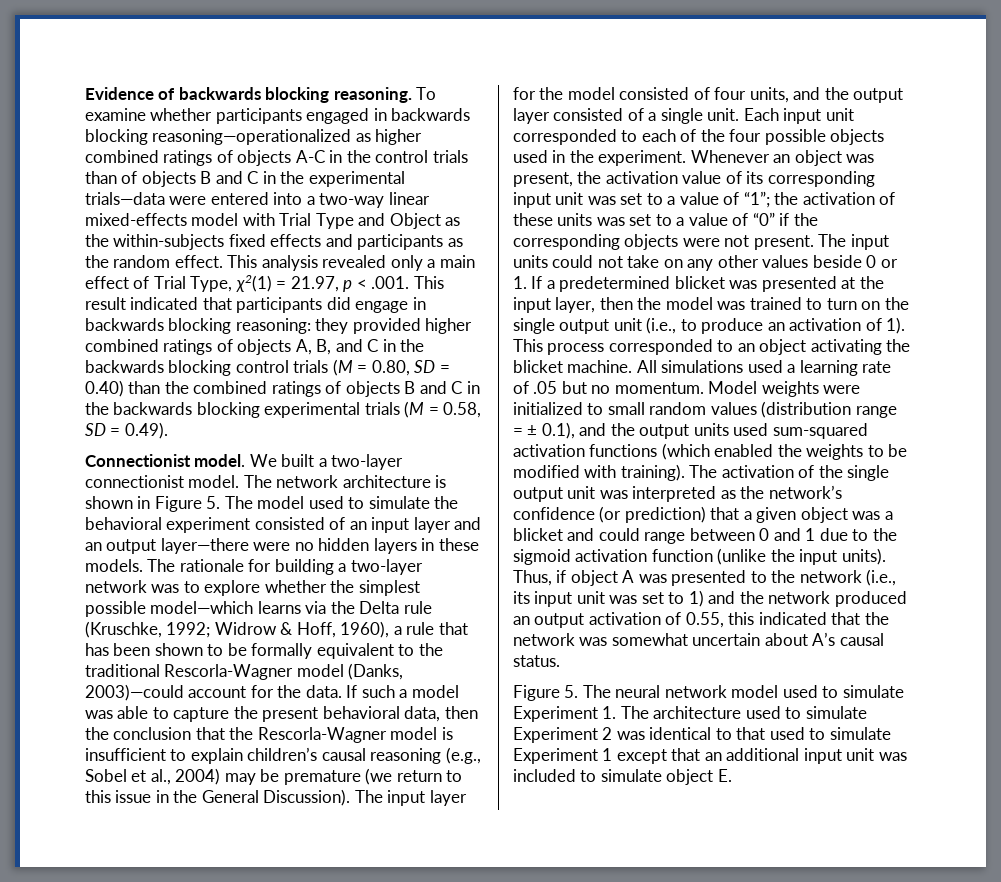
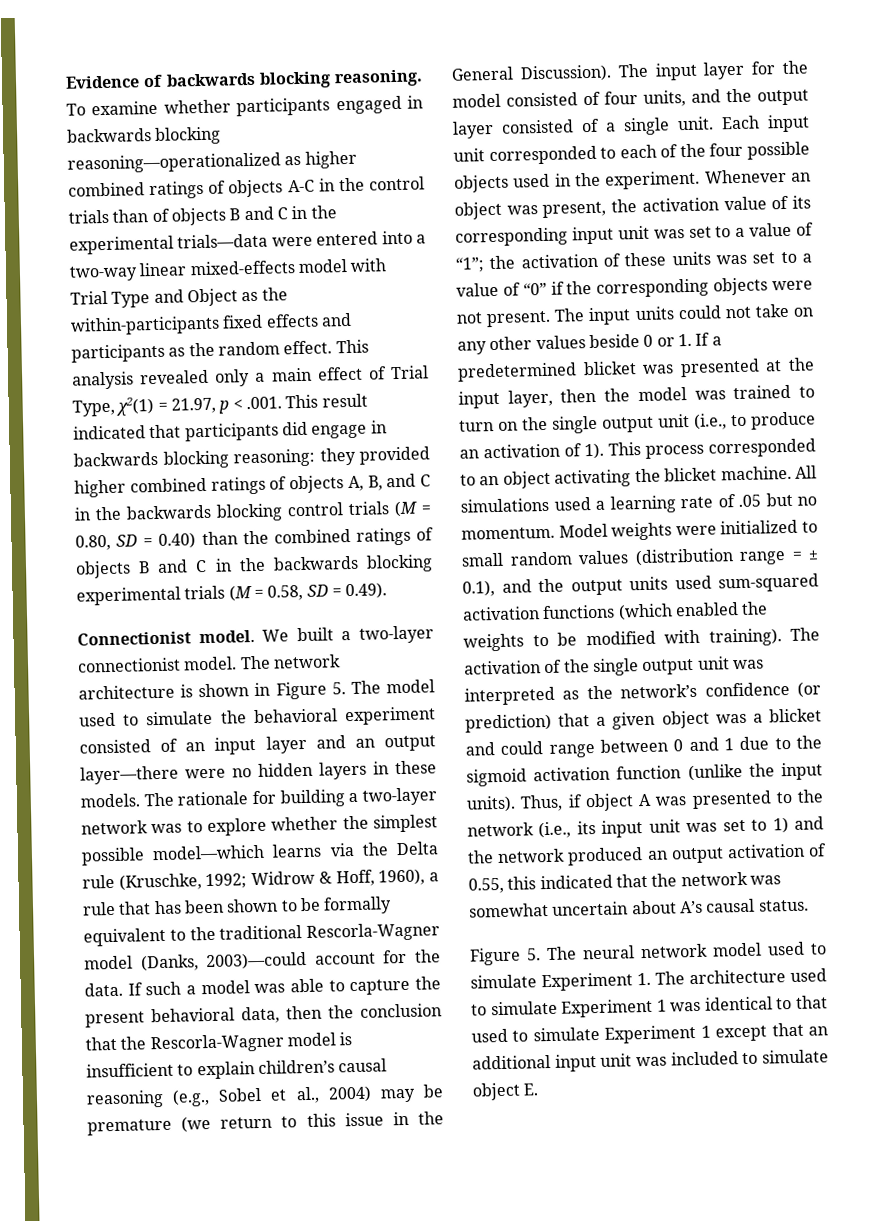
[113,234,225,250] within-subjects -> [70,315,220,336] within-participants
[602,727,613,740] 2 -> [656,999,667,1012] 1

